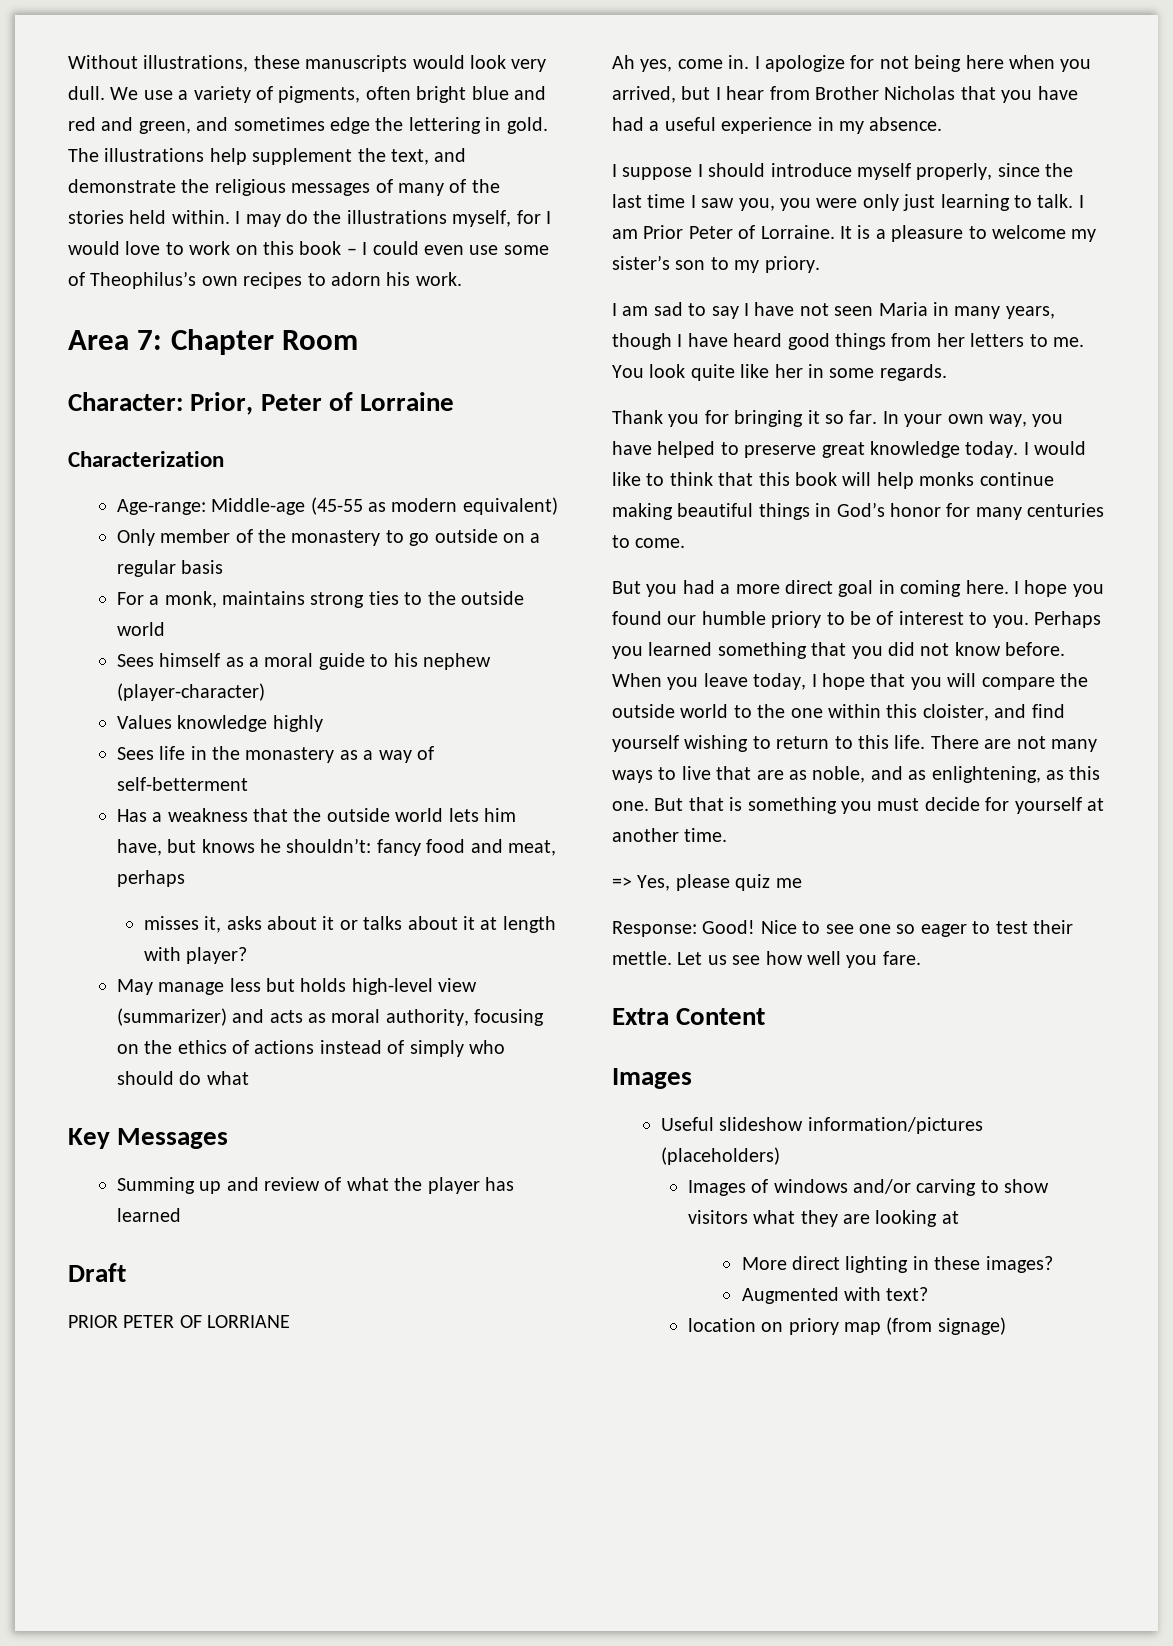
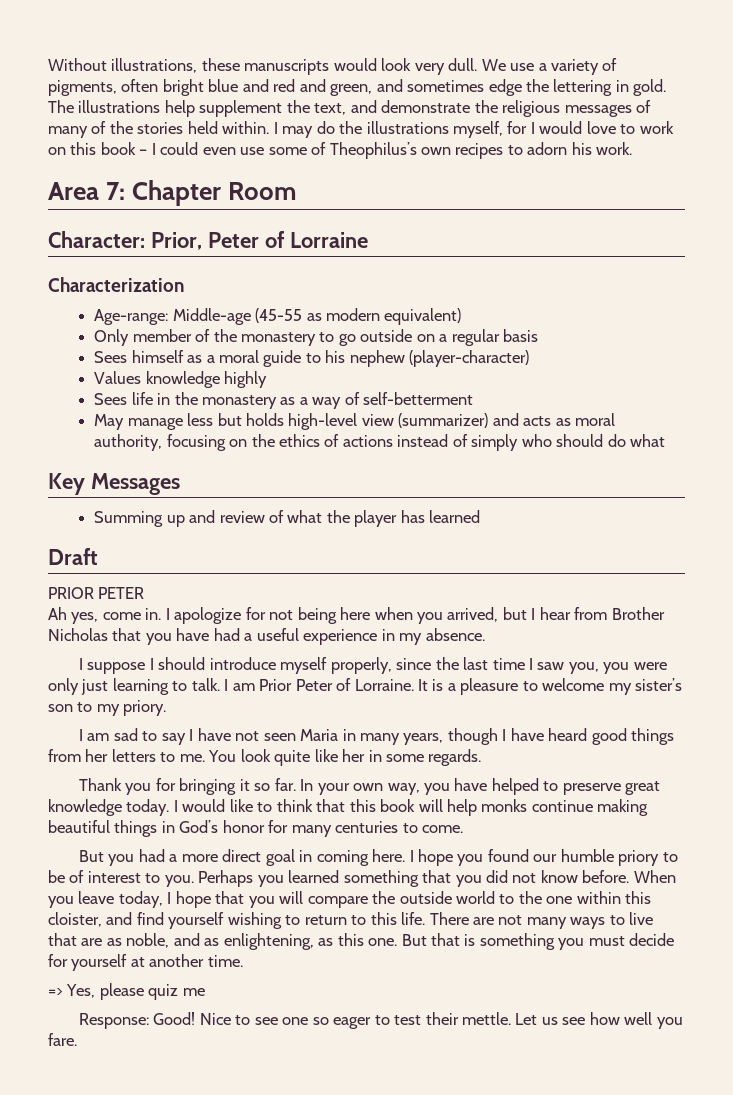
[116,591,525,608] [116,622,165,636] // For a monk, maintains strong ties to the outside world -> (539, 335) none
[116,808,517,822] [116,838,557,856] [116,870,185,887] [143,916,556,933] [143,947,248,964] // Has a weakness that the outside world lets him have, but knows he shouldn’t: fancy food and meat, perhaps // misses it, asks about it or talks about it at length with player? -> (474, 398) none
[179,1315,291,1328] OF LORRIANE -> (145, 593) none
[612,1008,766,1025] [612,1068,692,1089] [660,1117,983,1134] [660,1147,780,1165] [687,1179,1050,1196] [687,1210,959,1227] [741,1256,1053,1273] [741,1287,929,1304] [687,1317,1006,1335] // Extra Content // Images // Useful slideshow information/pictures (placeholders) // Images of windows and/or carving to show visitors what they are looking at // More direct lighting in these images? // Augmented with text? // location on priory map (from signage) -> (77, 1039) none

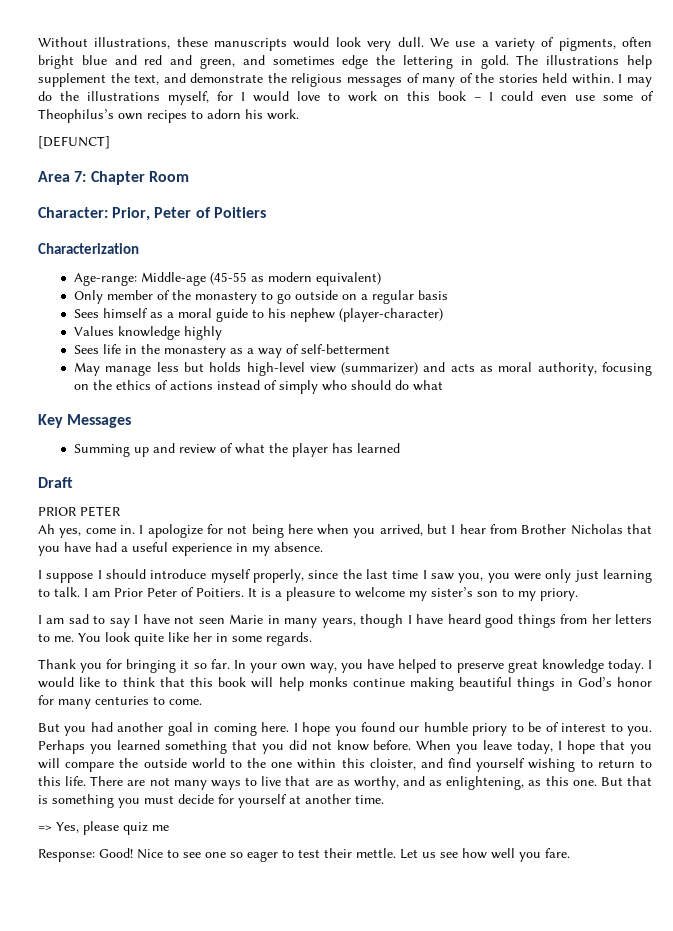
(633, 148) none -> [38,136,110,149] // [DEFUNCT]
[289,232,368,248] Lorraine -> [213,207,266,218] Poitiers
[354,679,414,691] Lorraine. -> [196,588,244,597] Poitiers.
[300,729,339,741] Maria -> [229,614,264,624] Marie
[169,849,262,862] a more direct -> [117,722,164,732] another
[126,933,170,948] noble, -> [353,776,399,790] worthy,

